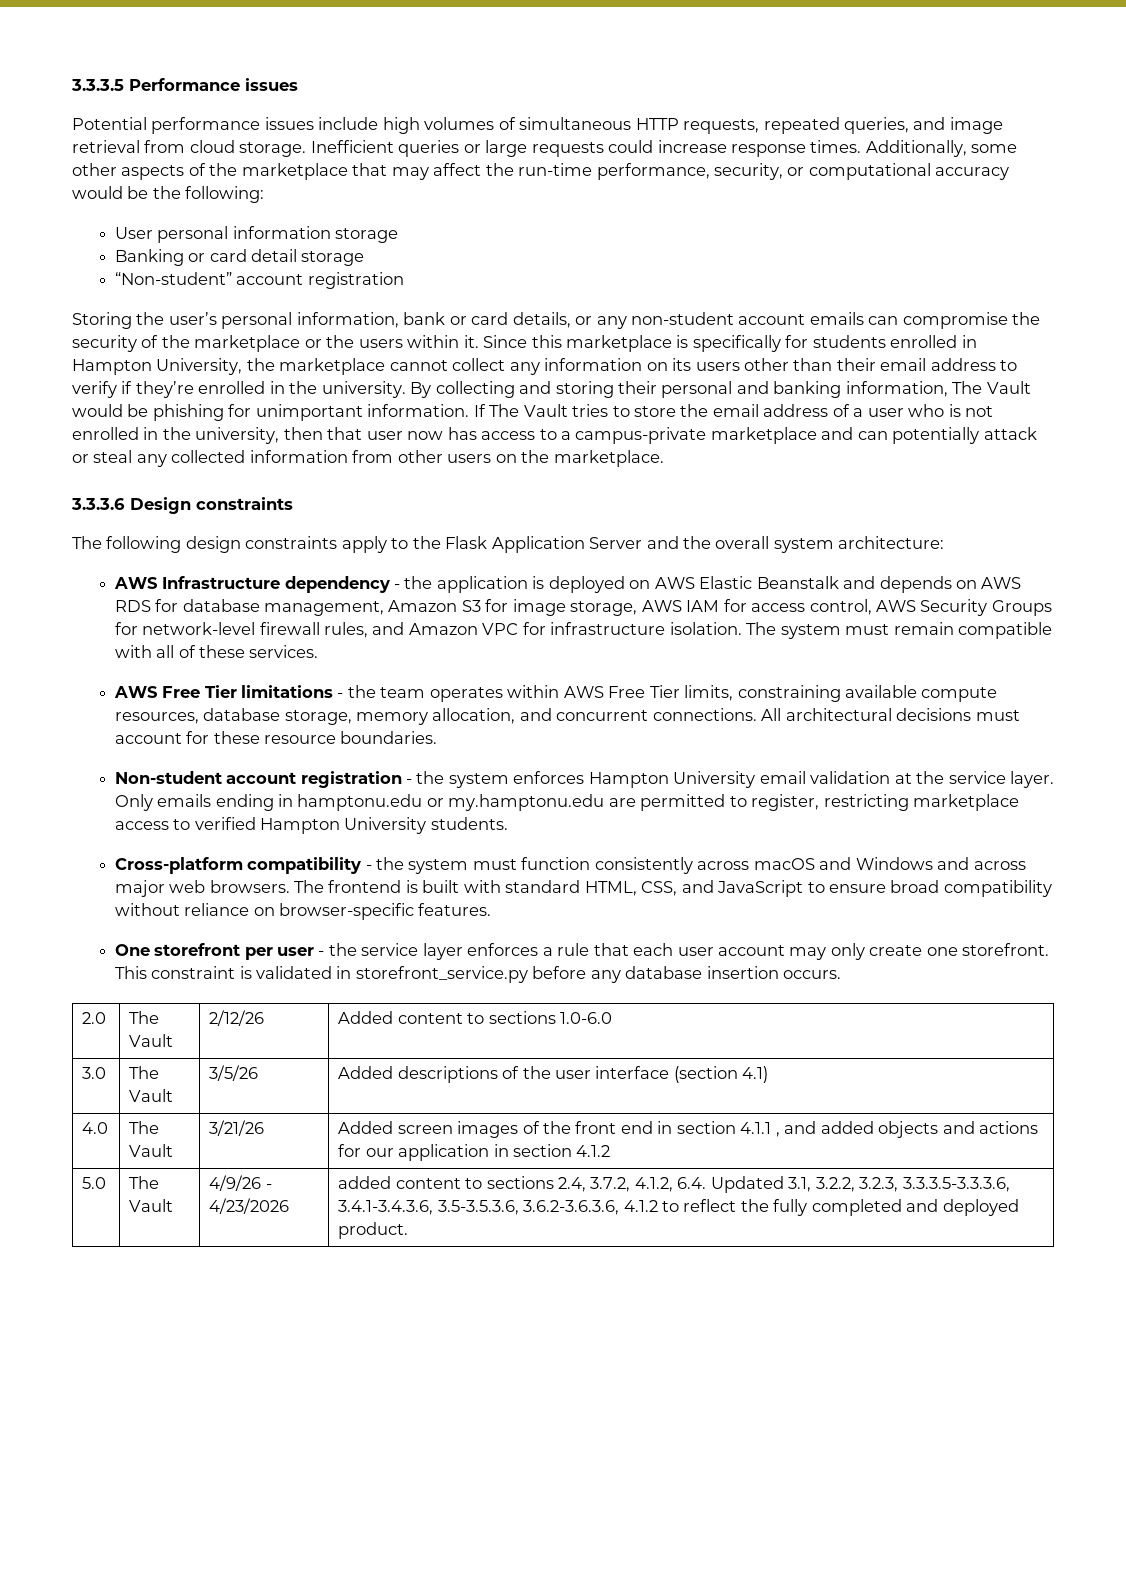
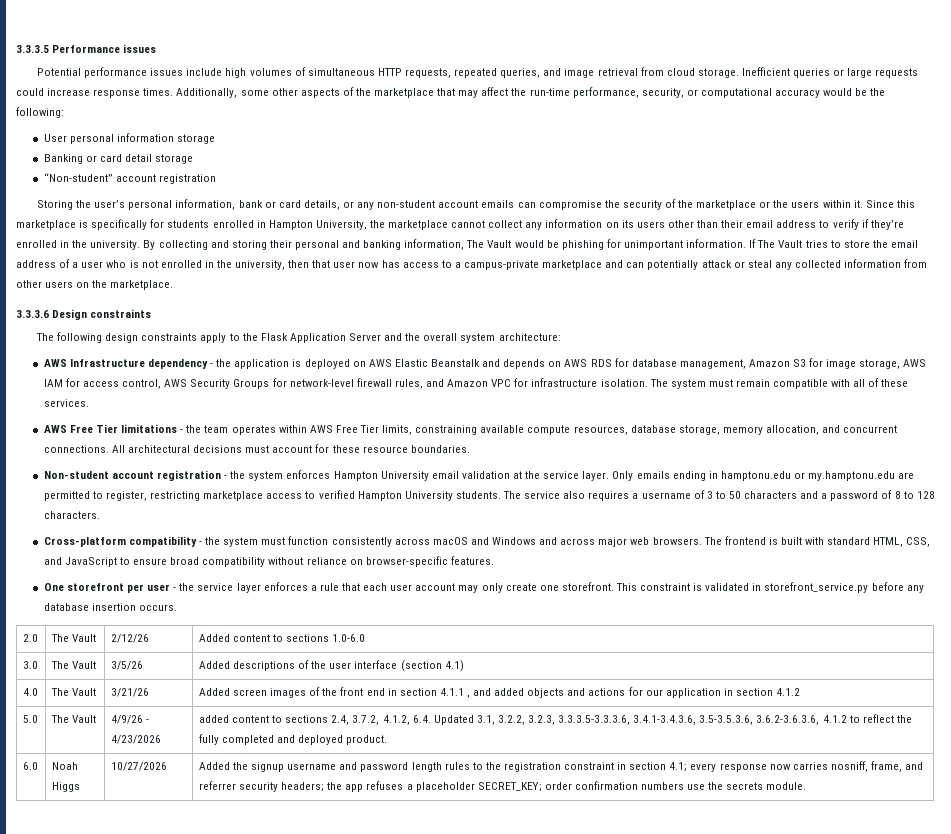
(508, 823) none -> [502,490,935,501] [43,511,100,519] The service also requires a username of 3 to 50 characters and a password of 8 to 128 characters.
(409, 1230) none -> [22,762,38,770] [51,762,78,770] [51,782,80,792] [110,762,167,771] [198,761,924,772] [198,781,807,792] // 6.0 | Noah Higgs | 10/27/2026 | Added the signup username and password length rules to the registration constraint in section 4.1; every response now carries nosniff, frame, and referrer security headers; the app refuses a placeholder SECRET_KEY; order confirmation numbers use the secrets module.

